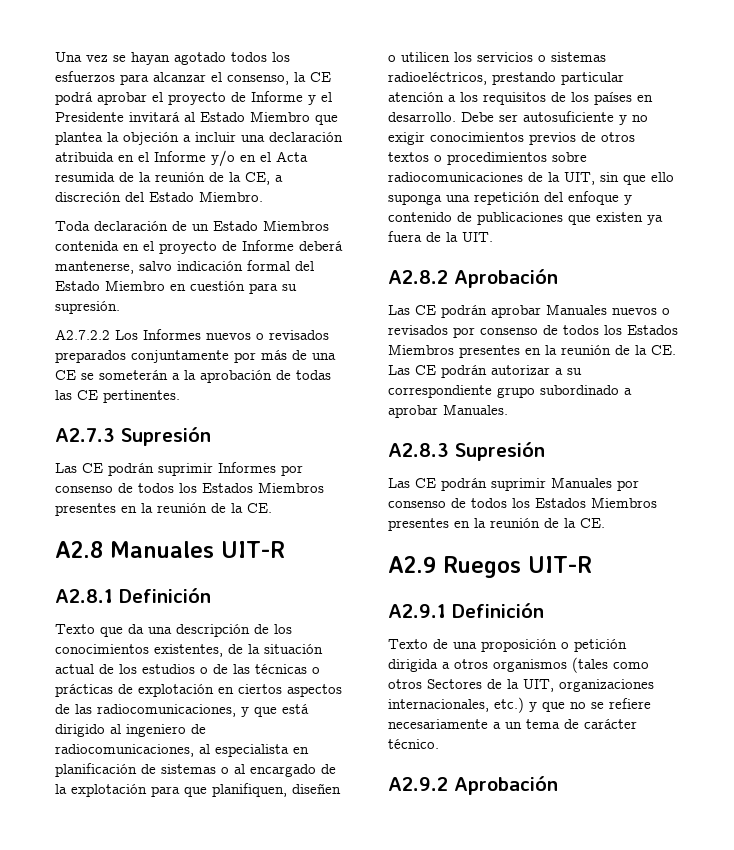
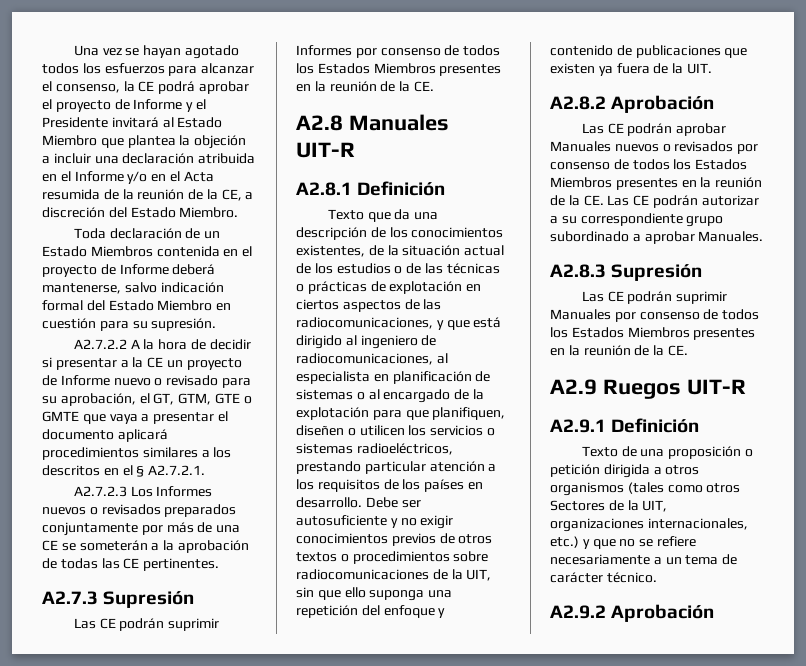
(110, 334) none -> [130,339,251,350] [42,357,242,370] [42,375,251,388] [42,393,252,406] [42,411,228,424] [42,429,168,442] [42,447,232,460] [42,465,206,477] [73,486,127,497] A la hora de decidir si presentar a la CE un proyecto de Informe nuevo o revisado para su aprobación, el GT, GTM, GTE o GMTE que vaya a presentar el documento aplicará procedimientos similares a los descritos en el § A2.7.2.1. // A2.7.2.3

